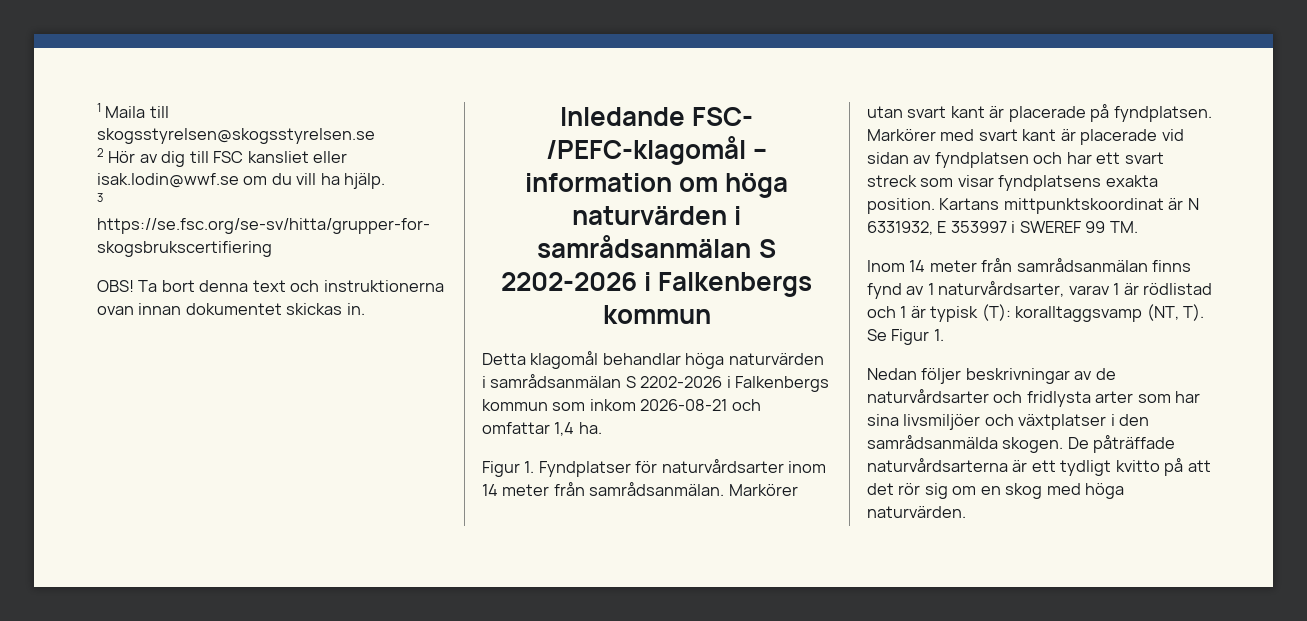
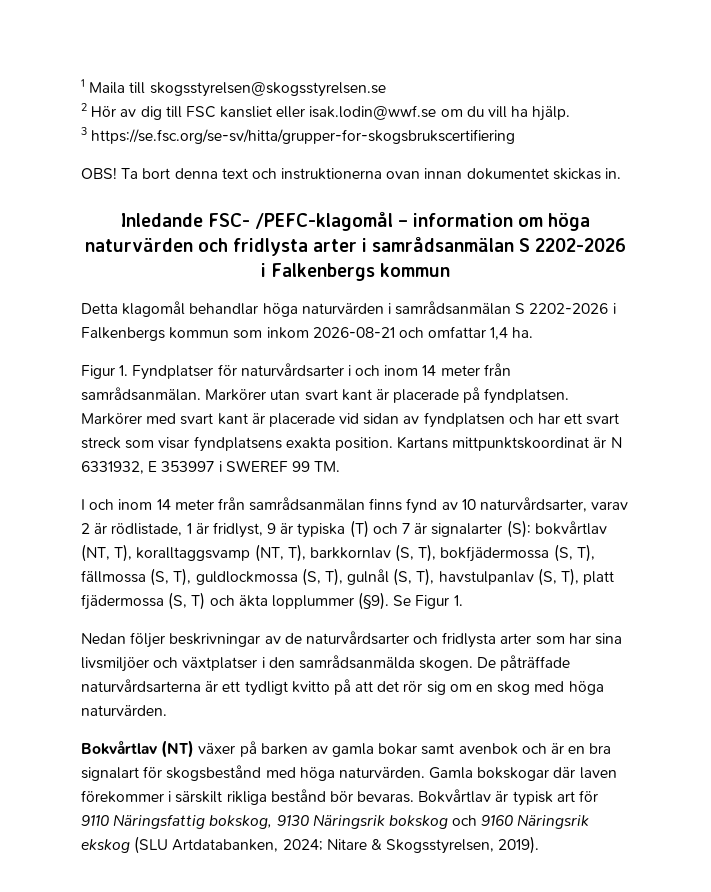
(727, 215) none -> [197,238,357,256] och fridlysta arter
(784, 466) none -> [347,365,381,376] i och
[867,260,905,272] Inom -> [81,499,153,510] I och inom
[927,283,934,295] 1 -> [461,499,476,510] 10
[1113,283,1213,295] [867,304,1205,322] 1 är rödlistad och 1 är typisk (T): koralltaggsvamp (NT, T). -> [81,520,607,538] [81,544,595,562] [81,568,615,586] [81,592,390,610] 2 är rödlistade, 1 är fridlyst, 9 är typiska (T) och 7 är signalarter (S): bokvårtlav (NT, T), koralltaggsvamp (NT, T), barkkornlav (S, T), bokfjädermossa (S, T), fällmossa (S, T), guldlockmossa (S, T), gulnål (S, T), havstulpanlav (S, T), platt fjädermossa (S, T) och äkta lopplummer (§9).
(966, 512) none -> [81,740,612,758] [81,765,617,781] [81,789,599,806] [81,814,590,829] [81,836,540,854] // Bokvårtlav (NT) växer på barken av gamla bokar samt avenbok och är en bra signalart för skogsbestånd med höga naturvärden. Gamla bokskogar där laven förekommer i särskilt rikliga bestånd bör bevaras. Bokvårtlav är typisk art för 9110 Näringsfattig bokskog, 9130 Näringsrik bokskog och 9160 Näringsrik ekskog (SLU Artdatabanken, 2024; Nitare & Skogsstyrelsen, 2019).

